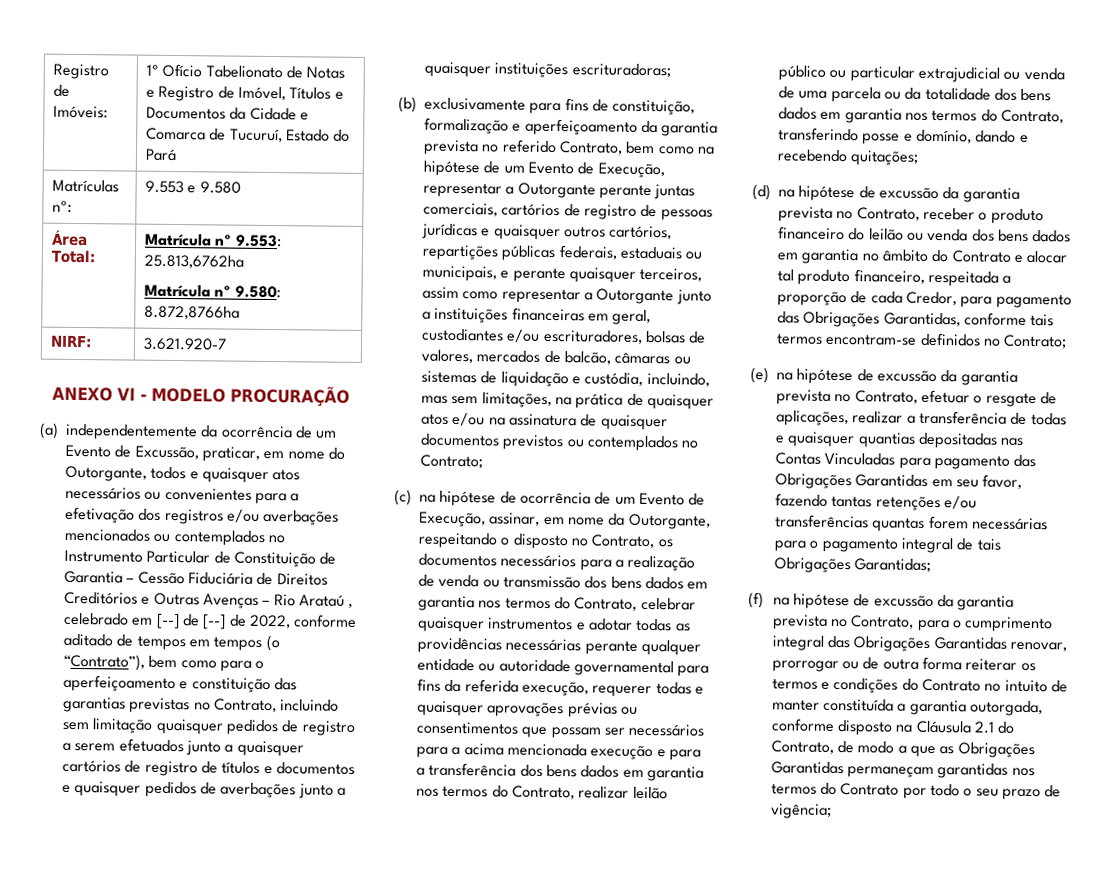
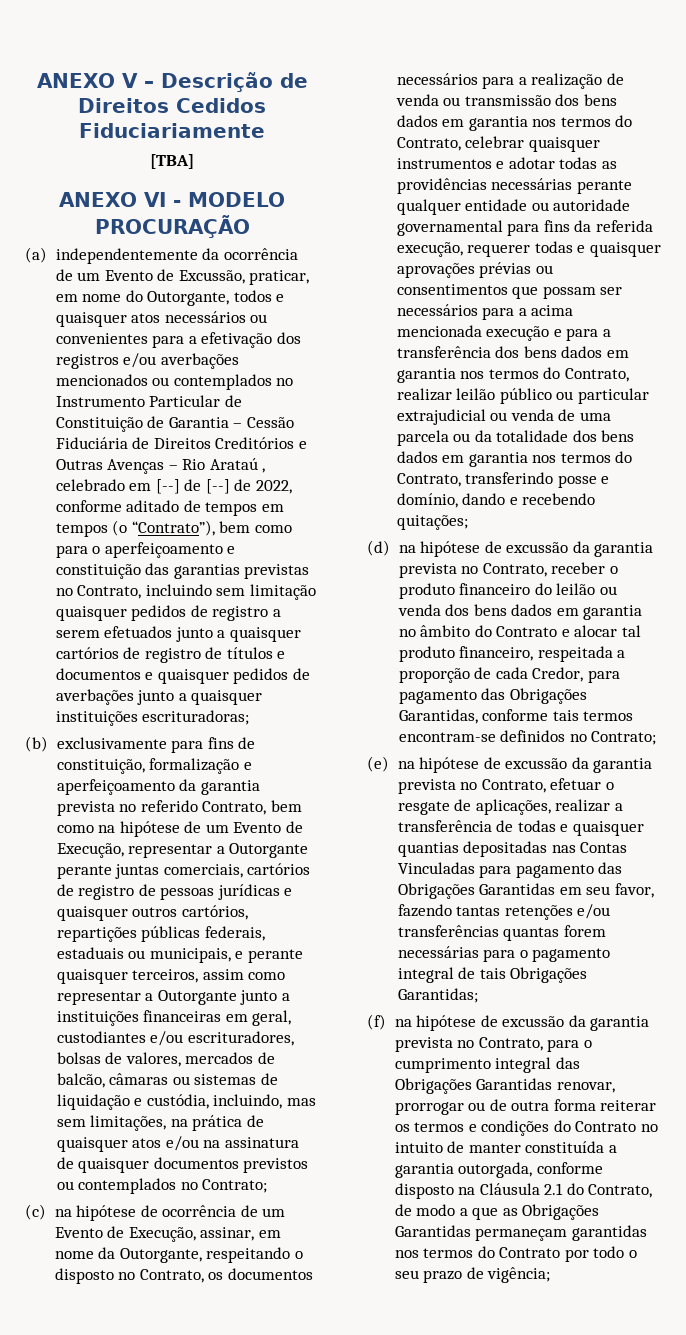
[53,63,110,80] [53,84,71,97] [53,105,109,119] [146,63,346,79] [146,85,344,102] [146,106,310,121] [146,127,351,143] [145,148,178,162] [52,179,120,193] [52,200,73,213] [145,180,241,194] [51,229,89,247] [51,249,96,264] [145,233,282,248] [144,254,245,269] [144,284,281,299] [144,305,241,320] [50,335,93,348] [143,337,228,351] Registro de Imóveis: | 1º Ofício Tabelionato de Notas e Registro de Imóvel, Títulos e Documentos da Cidade e Comarca de Tucuruí, Estado do Pará // Matrículas nº: | 9.553 e 9.580 // Área Total: | Matrícula nº 9.553: 25.813,6762ha // Matrícula nº 9.580: 8.872,8766ha // NIRF: | 3.621.920-7 -> [36,72,308,92] [78,98,266,113] [79,123,265,138] [150,154,194,169] ANEXO V – Descrição de Direitos Cedidos Fiduciariamente // [TBA]

